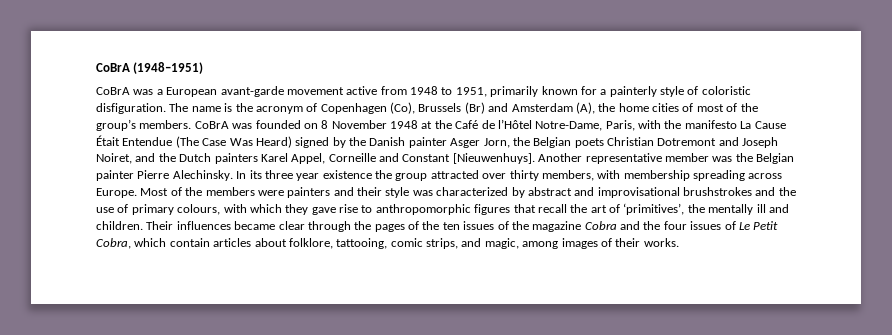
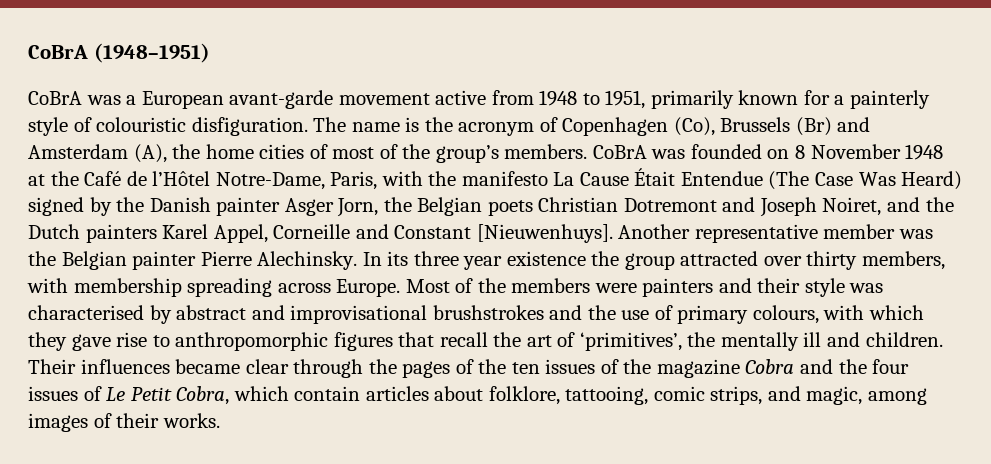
[701,86,751,95] coloristic -> [96,117,187,132] colouristic
[436,187,509,196] characterized -> [28,305,144,320] characterised

